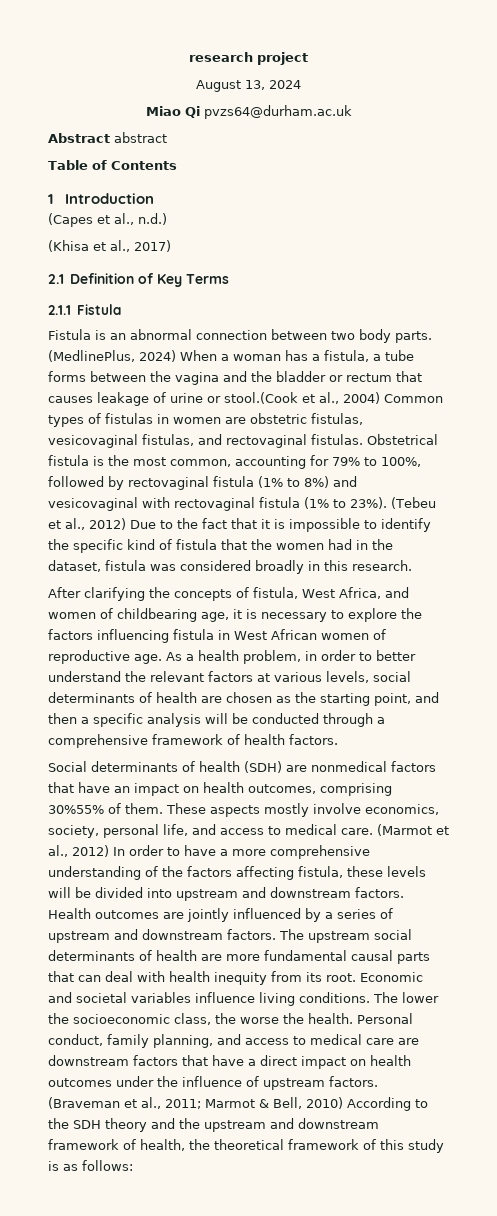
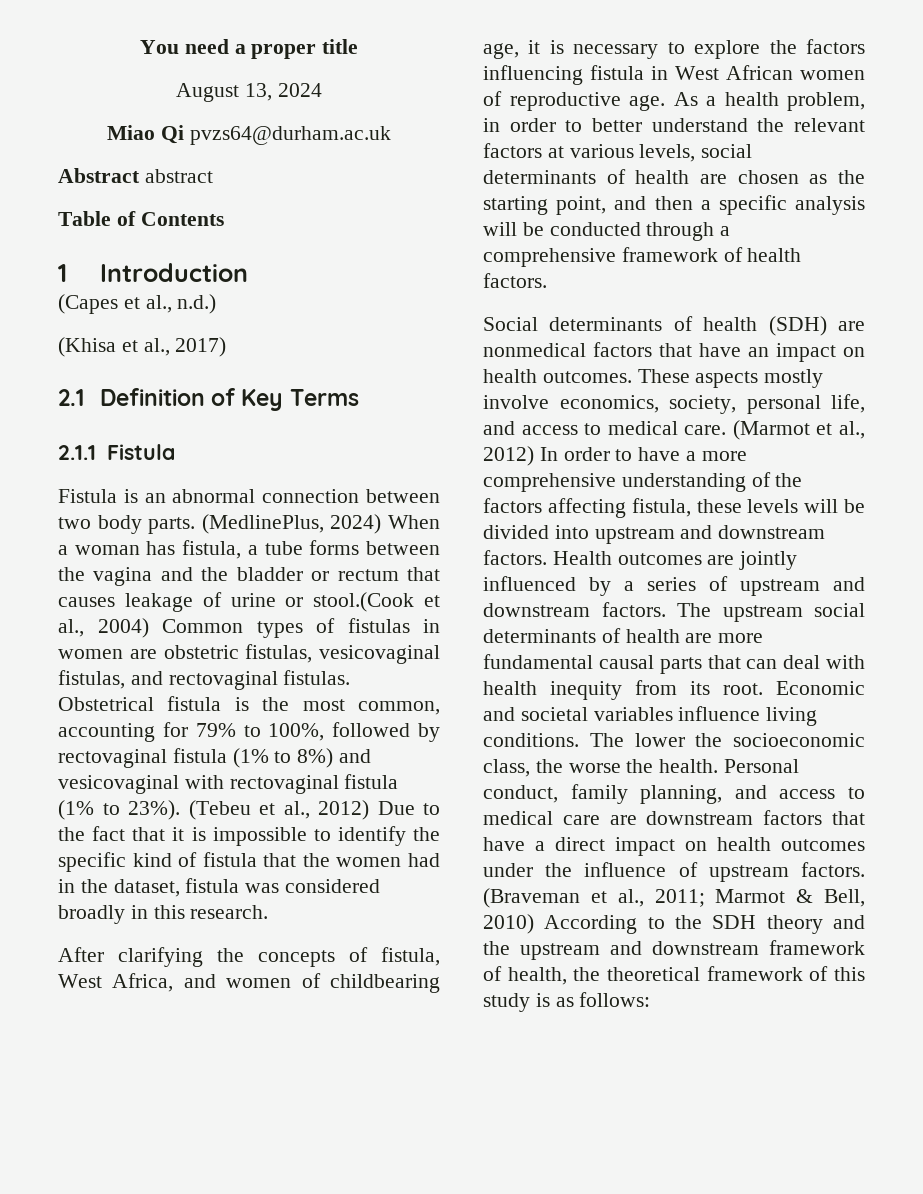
[189,52,308,65] research project -> [139,39,359,59] You need a proper title
[312,354,320,361] a -> (176, 548) none
[248,783,392,796] [48,803,163,814] outcomes, comprising 30%55% of them. -> [542,371,632,383] outcomes.

